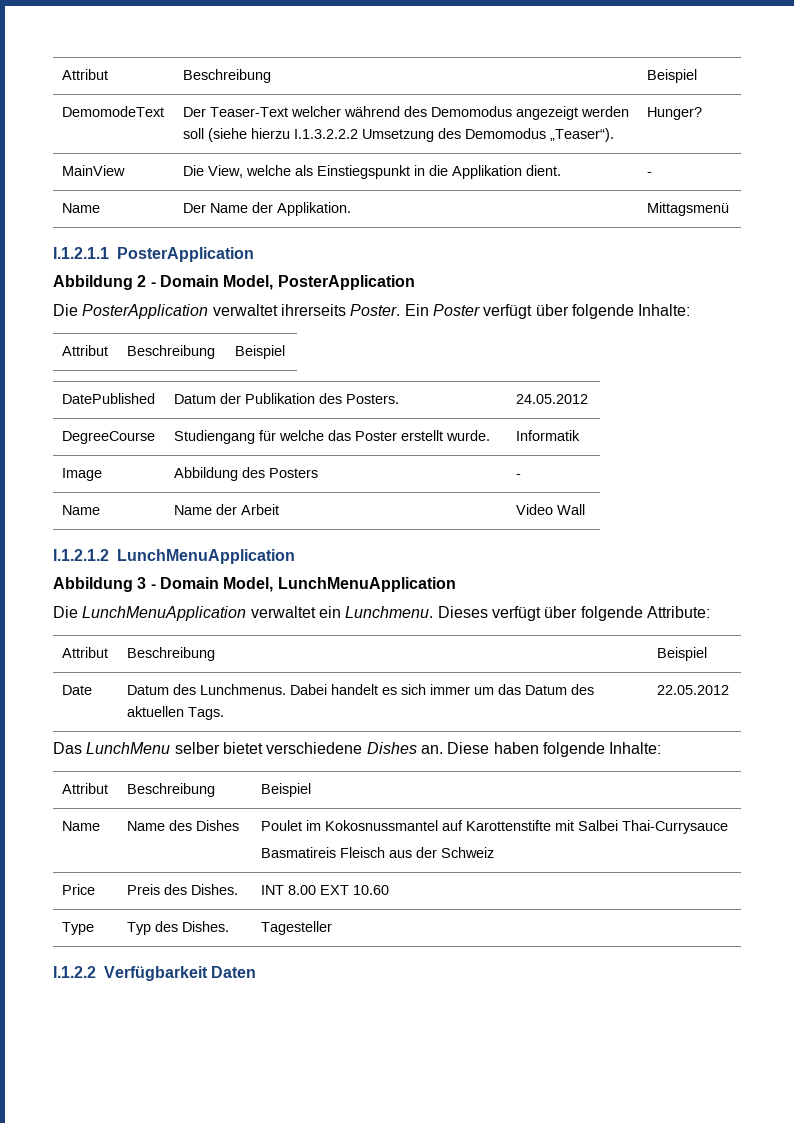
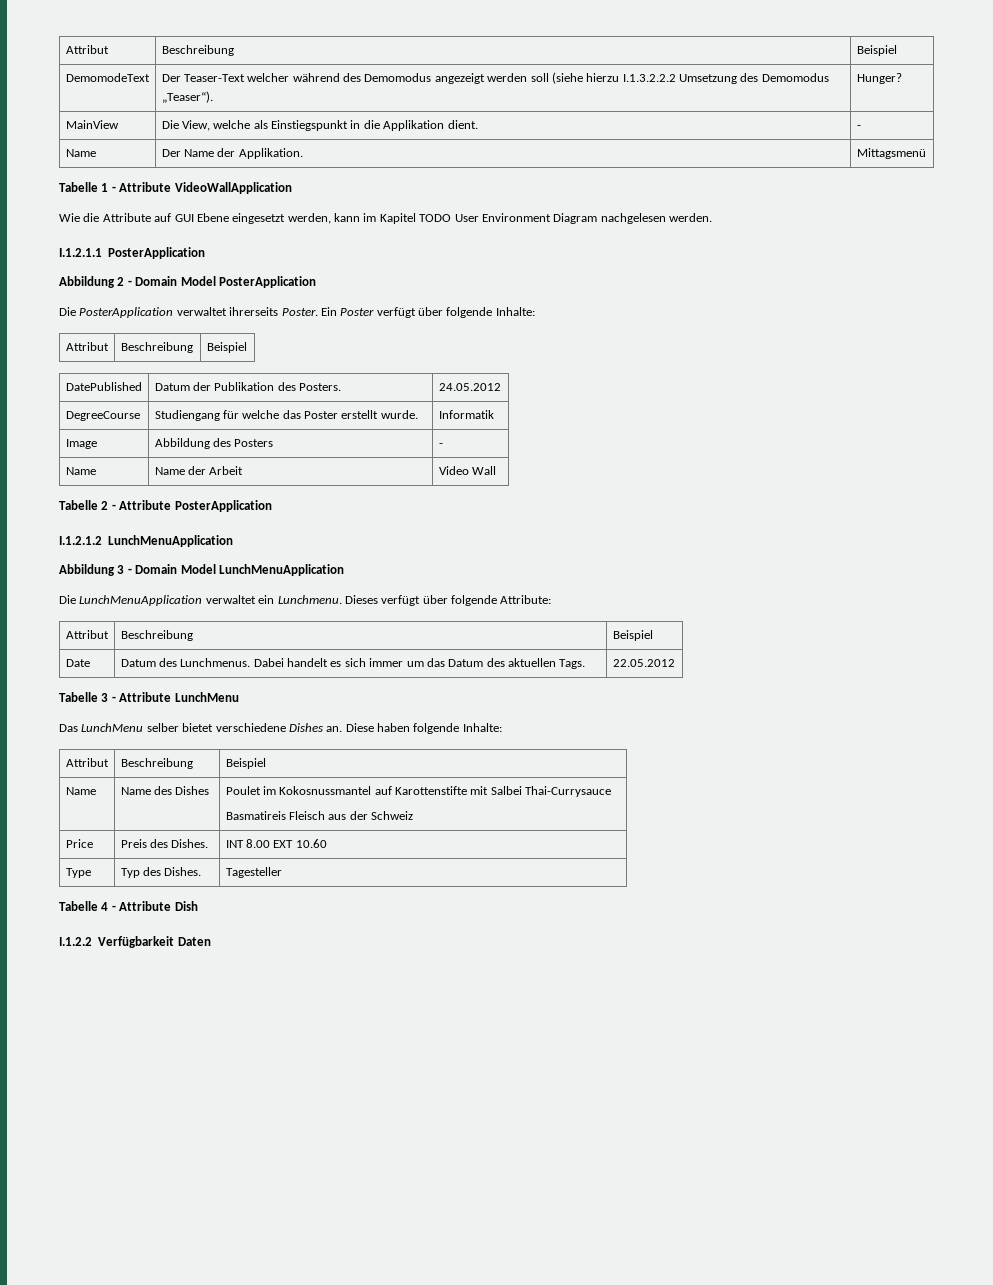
(730, 209) none -> [59,182,292,194] [59,213,712,224] // Tabelle 1 - Attribute VideoWallApplication // Wie die Attribute auf GUI Ebene eingesetzt werden, kann im Kapitel TODO User Environment Diagram nachgelesen werden.
[223,275,274,290] Model, -> [180,276,216,286] Model
(586, 509) none -> [59,500,272,512] // Tabelle 2 - Attribute PosterApplication
[223,577,274,592] Model, -> [180,564,216,574] Model
(730, 690) none -> [59,692,239,702] // Tabelle 3 - Attribute LunchMenu
(333, 928) none -> [59,901,198,911] // Tabelle 4 - Attribute Dish

